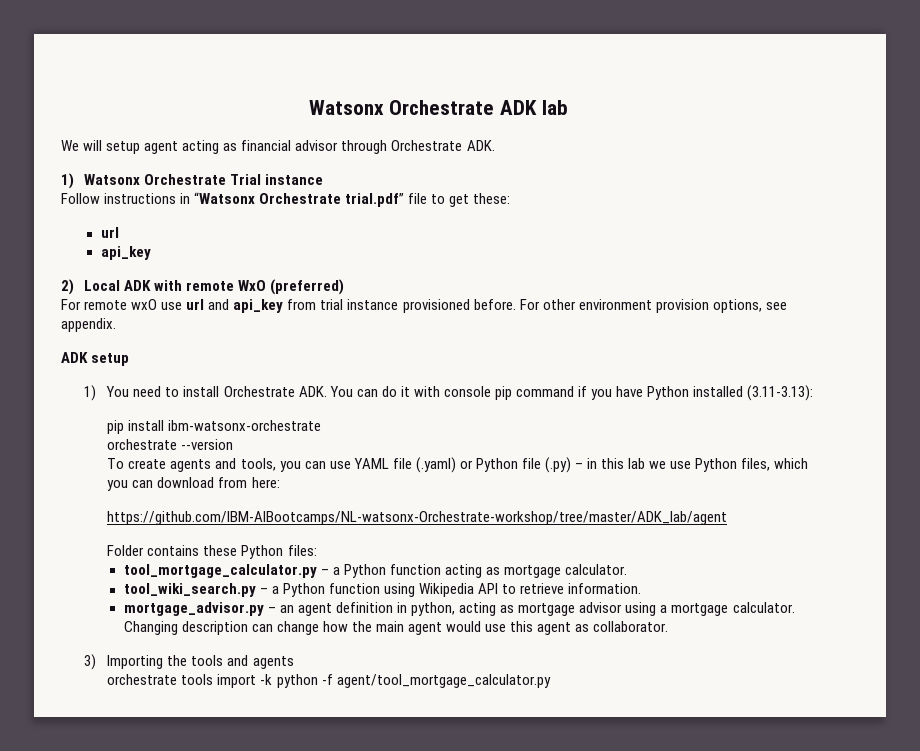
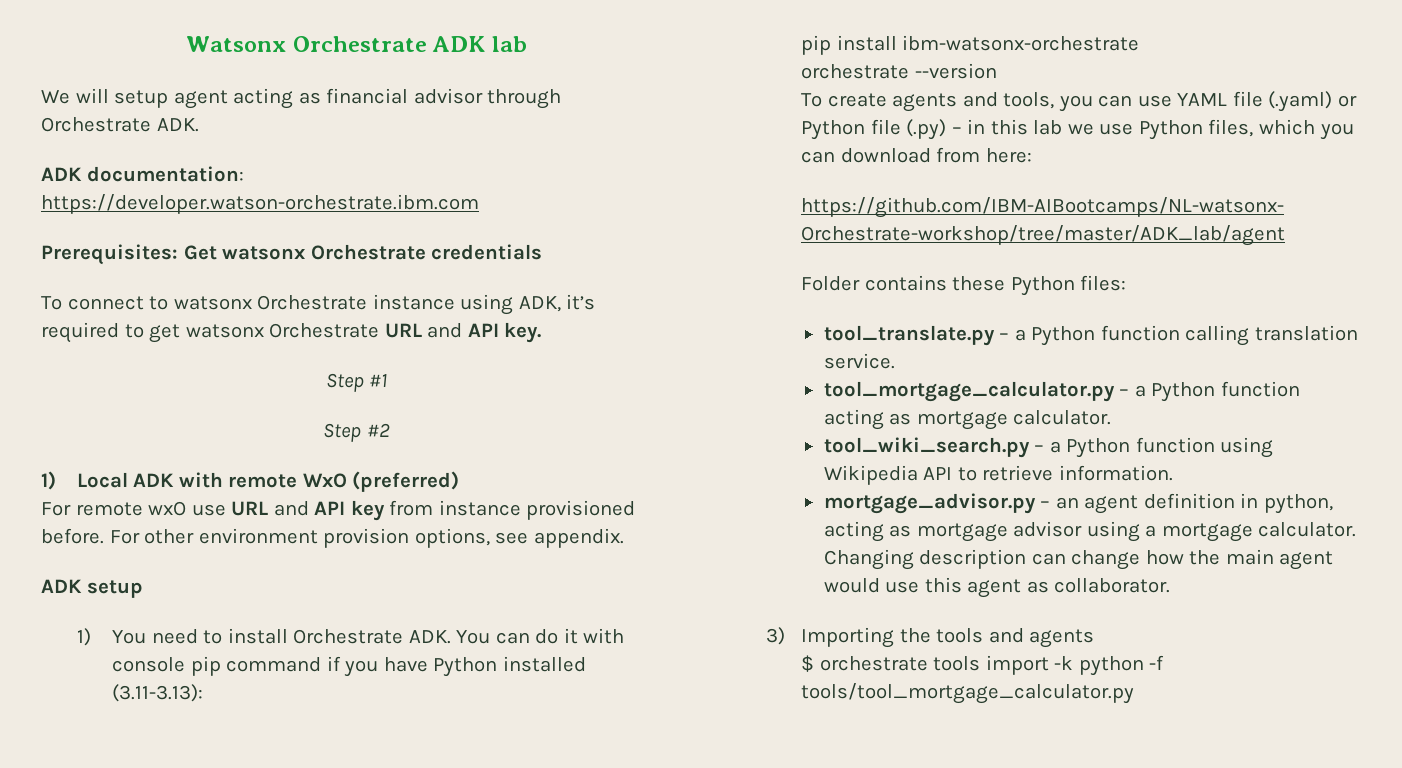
[61,173,324,189] [61,192,511,207] [100,227,119,238] [100,246,151,260] [61,279,74,295] 1) Watsonx Orchestrate Trial instance // Follow instructions in “Watsonx Orchestrate trial.pdf” file to get these: // url // api_key // 2) -> [41,166,244,182] [41,194,479,214] [41,244,543,265] [41,294,596,315] [41,322,542,343] [325,373,388,392] [323,423,390,442] [41,471,56,490] ADK documentation: https://developer.watson-orchestrate.ibm.com // Prerequisites: Get watsonx Orchestrate credentials // To connect to watsonx Orchestrate instance using ADK, it’s required to get watsonx Orchestrate URL and API key. // Step #1 // Step #2 // 1)
[186,299,344,313] url and api_key from trial -> [231,500,434,521] URL and API key from
(317, 550) none -> [823,325,1358,346] [823,353,895,369] // tool_translate.py – a Python function calling translation service.
(294, 662) none -> [801,655,815,672] $
[336,674,551,688] agent/tool_mortgage_calculator.py -> [801,683,1135,704] tools/tool_mortgage_calculator.py

